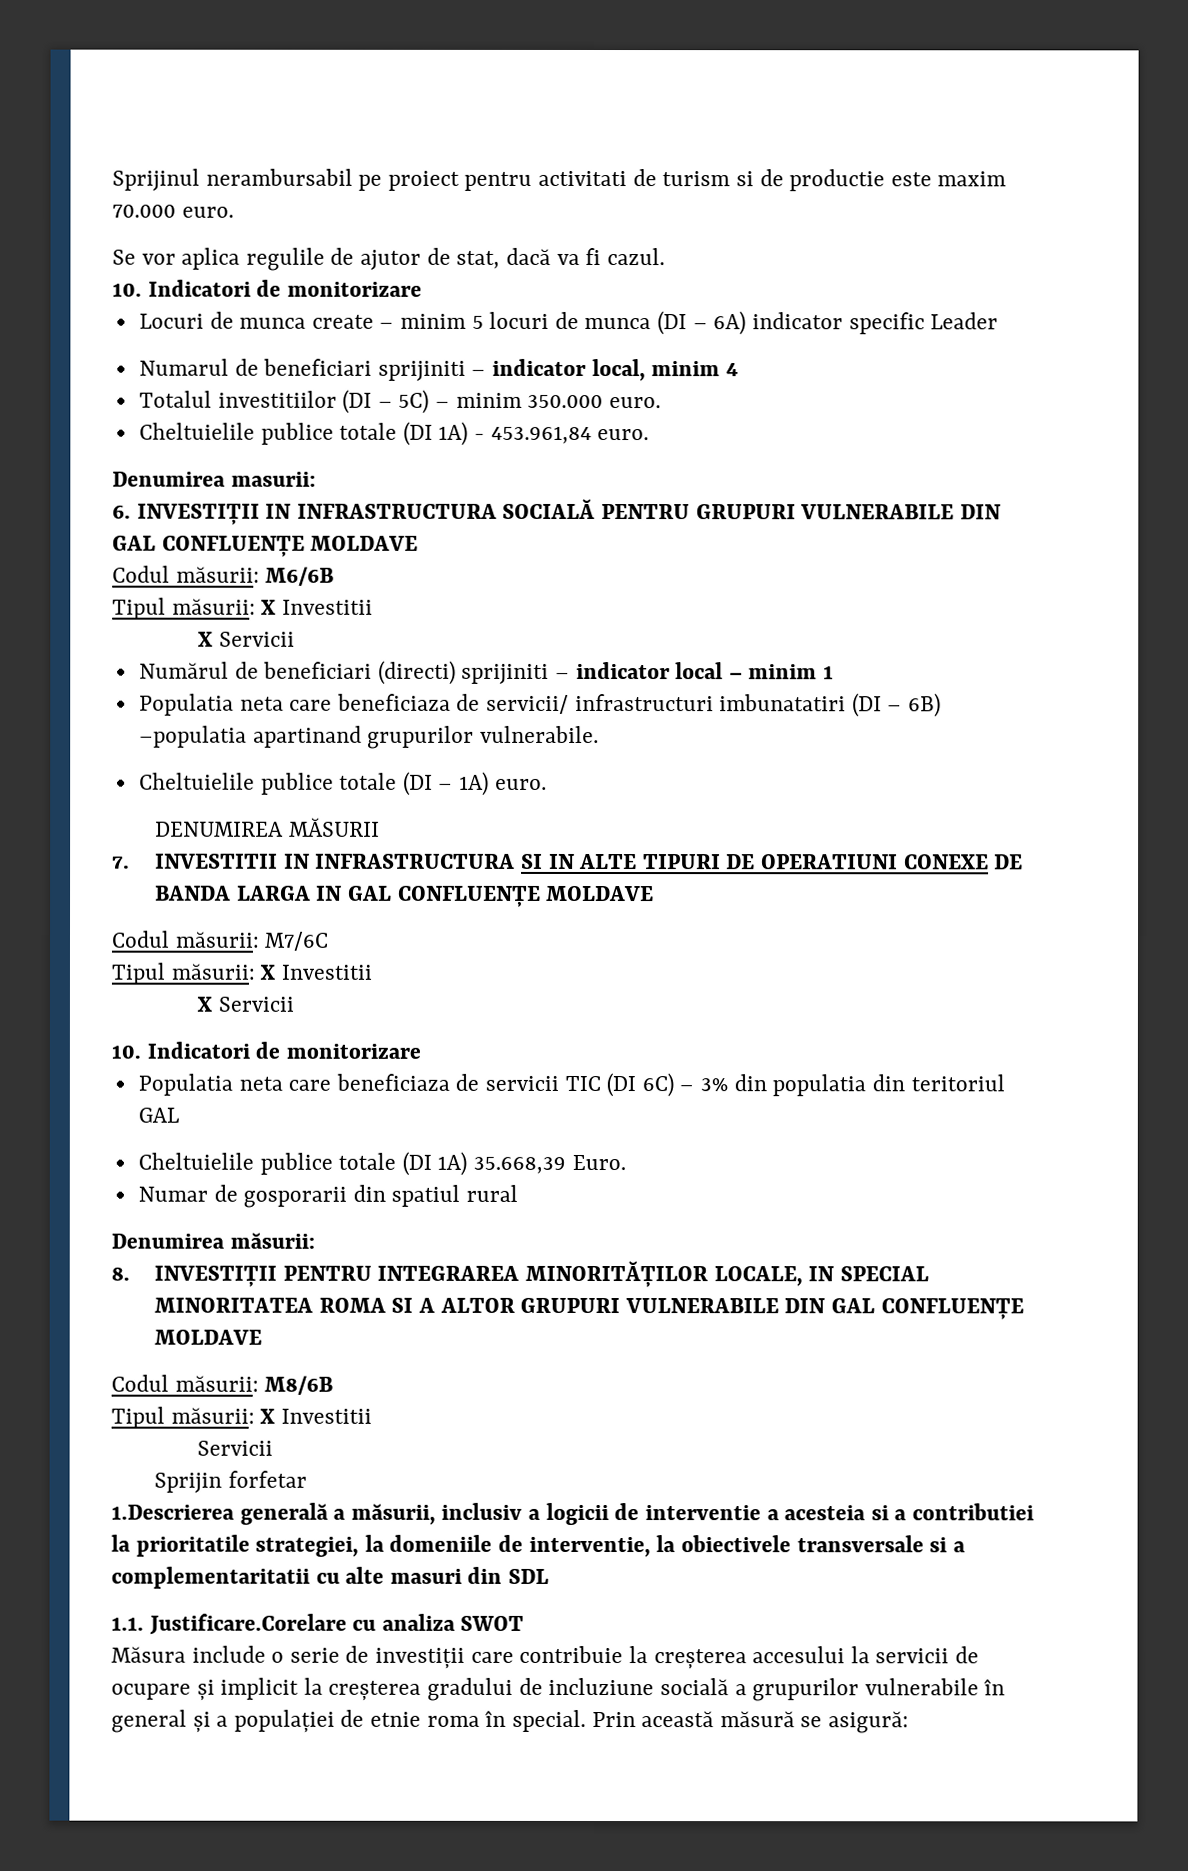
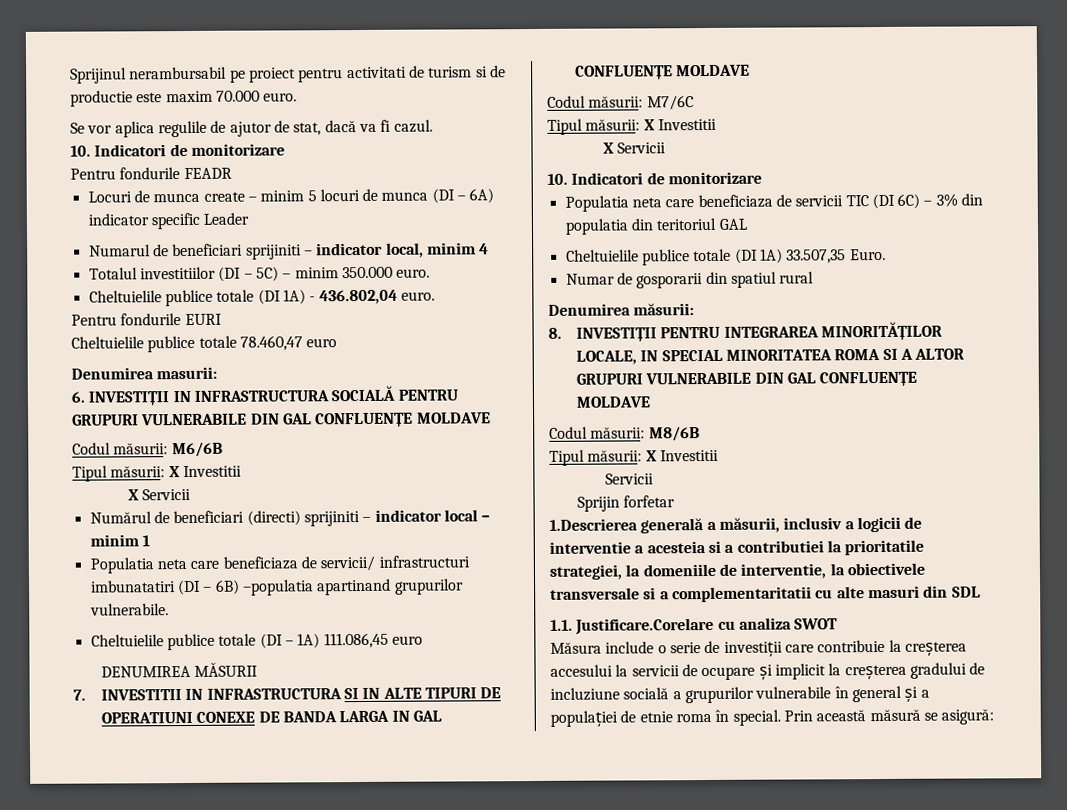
(422, 289) none -> [70,167,232,180] // Pentru fondurile FEADR
[490,425,650,444] 453.961,84 euro. -> [318,289,435,305] [71,313,222,326] [71,335,338,353] 436.802,04 euro. // Pentru fondurile EURI // Cheltuielile publice totale 78.460,47 euro
[494,778,547,790] euro. -> [323,632,423,649] 111.086,45 euro
[473,1156,567,1174] 35.668,39 -> [786,249,847,264] 33.507,35

